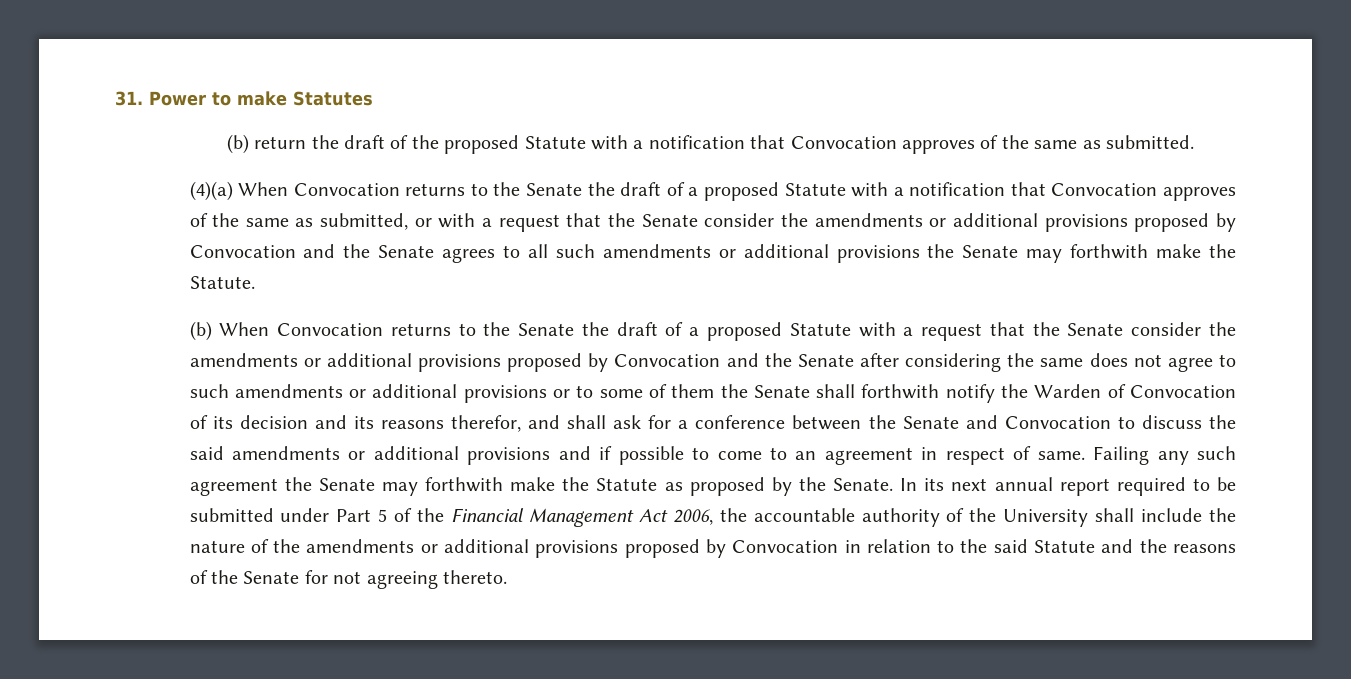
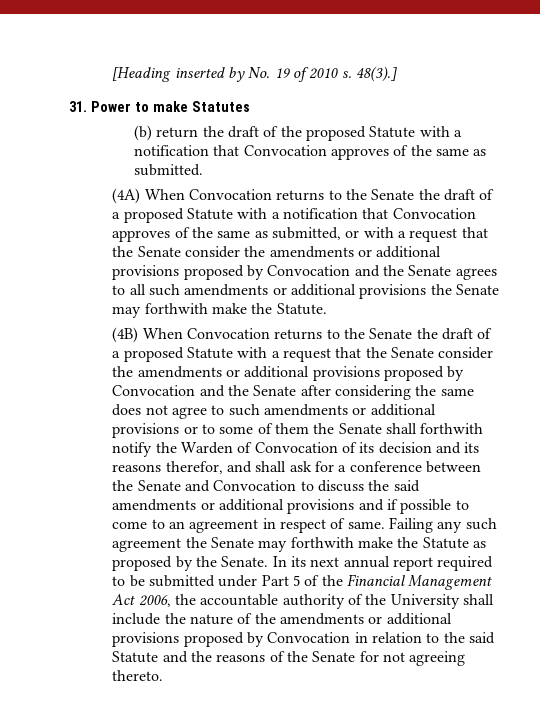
(115, 98) none -> [112,66,397,82] [Heading inserted by No. 19 of 2010 s. 48(3).] //
[189,181,233,201] (4)(a) -> [112,188,141,204] (4A)
[189,321,212,341] (b) -> [112,327,139,343] (4B)

